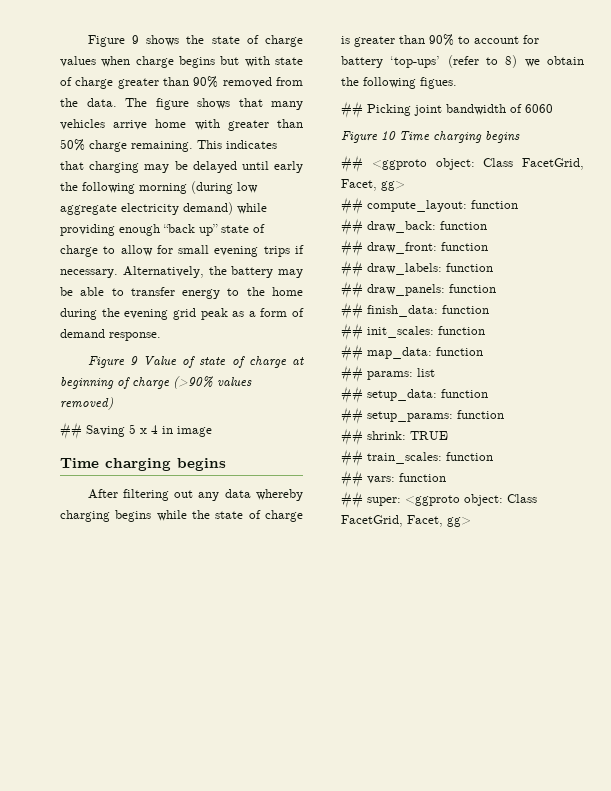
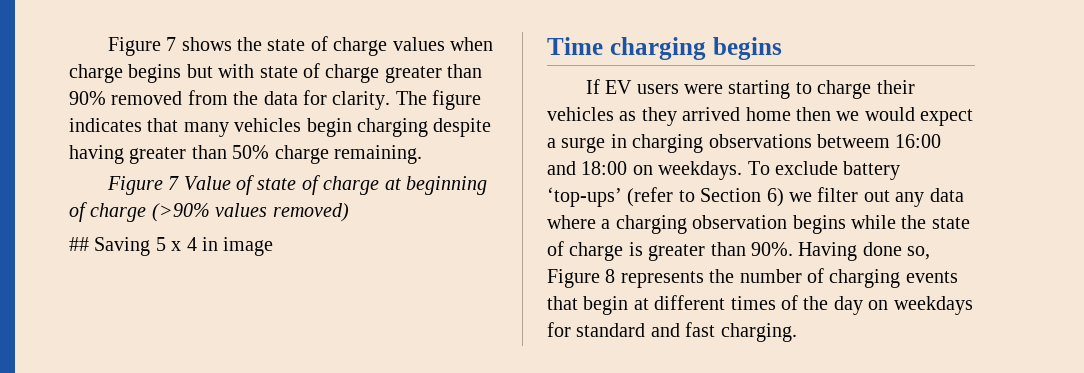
[87,35,139,47] Figure 9 -> [107,37,177,56] Figure 7
[86,98,117,107] data. -> [263,90,391,110] data for clarity.
[197,98,230,109] shows -> [69,118,142,132] indicates
[113,119,220,130] arrive home with -> [306,118,492,137] [69,145,124,164] begin charging despite having
[197,140,277,149] [60,161,303,173] [60,181,258,194] [60,202,267,215] [60,224,265,236] [60,245,304,257] [60,266,303,278] [60,287,303,299] [60,308,304,320] [60,329,161,341] [87,356,138,368] This indicates that charging may be delayed until early the following morning (during low aggregate electricity demand) while providing enough “back up” state of charge to allow for small evening trips if necessary. Alternatively, the battery may be able to transfer energy to the home during the evening grid peak as a form of demand response. // Figure 9 -> [106,176,180,195] // Figure 7
[87,489,303,501] [60,510,110,522] After filtering out any data whereby charging -> [585,79,915,99] [547,107,974,126] [547,134,942,153] [547,161,901,180] [547,187,964,207] [547,215,788,234] If EV users were starting to charge their vehicles as they arrived home then we would expect a surge in charging observations betweem 16:00 and 18:00 on weekdays. To exclude battery ‘top-ups’ (refer to Section 6) we filter out any data where a charging observation
[429,34,539,46] [341,55,584,68] [341,77,457,89] [341,101,553,118] [341,131,520,143] [341,155,584,172] [341,179,405,191] [341,197,518,214] [341,218,487,235] [341,239,488,256] [341,260,493,277] [341,281,496,298] [341,302,489,319] [341,323,485,340] [341,344,483,361] [341,365,435,382] [341,386,488,403] [341,407,504,424] [341,428,448,445] [341,449,493,466] [341,470,446,487] [341,491,537,508] [341,515,471,527] 90% to account for battery ‘top-ups’ (refer to 8) we obtain the following figues. // ## Picking joint bandwidth of 6060 // Figure 10 Time charging begins // ## <ggproto object: Class FacetGrid, Facet, gg> // ## compute_layout: function // ## draw_back: function // ## draw_front: function // ## draw_labels: function // ## draw_panels: function // ## finish_data: function // ## init_scales: function // ## map_data: function // ## params: list // ## setup_data: function // ## setup_params: function // ## shrink: TRUE // ## train_scales: function // ## vars: function // ## super: <ggproto object: Class FacetGrid, Facet, gg> -> [751,242,931,261] [547,268,958,288] [547,295,973,315] [547,322,797,342] 90%. Having done so, Figure 8 represents the number of charging events that begin at different times of the day on weekdays for standard and fast charging.

